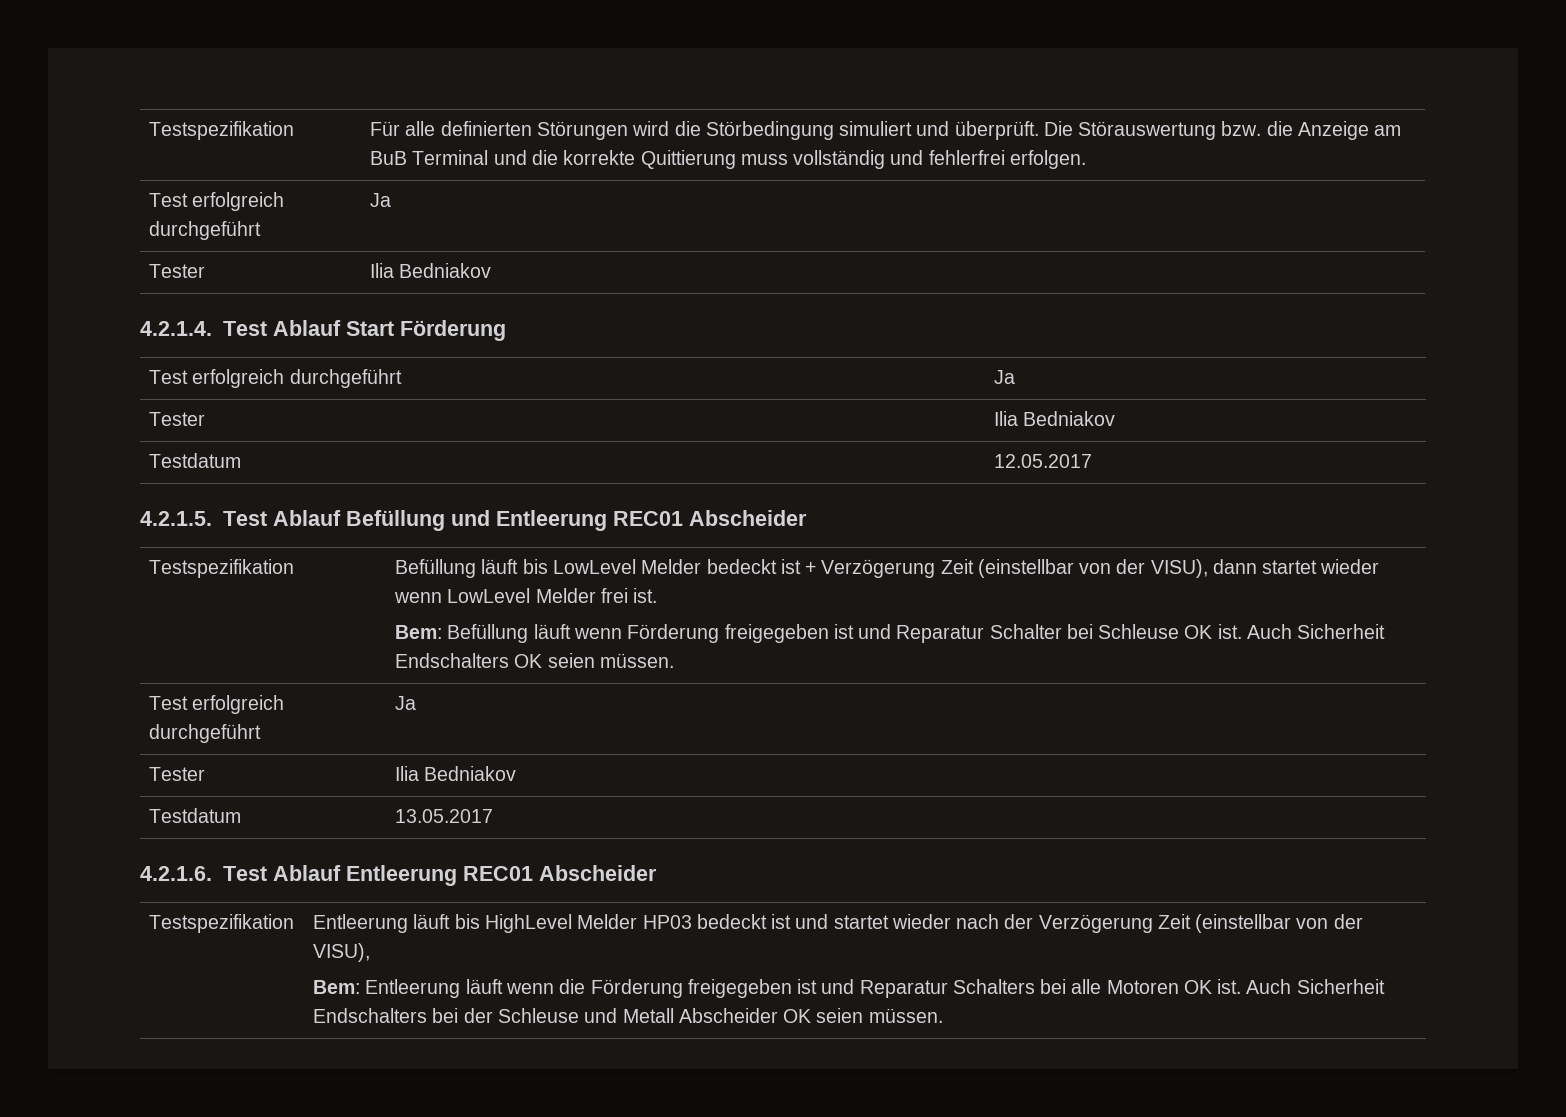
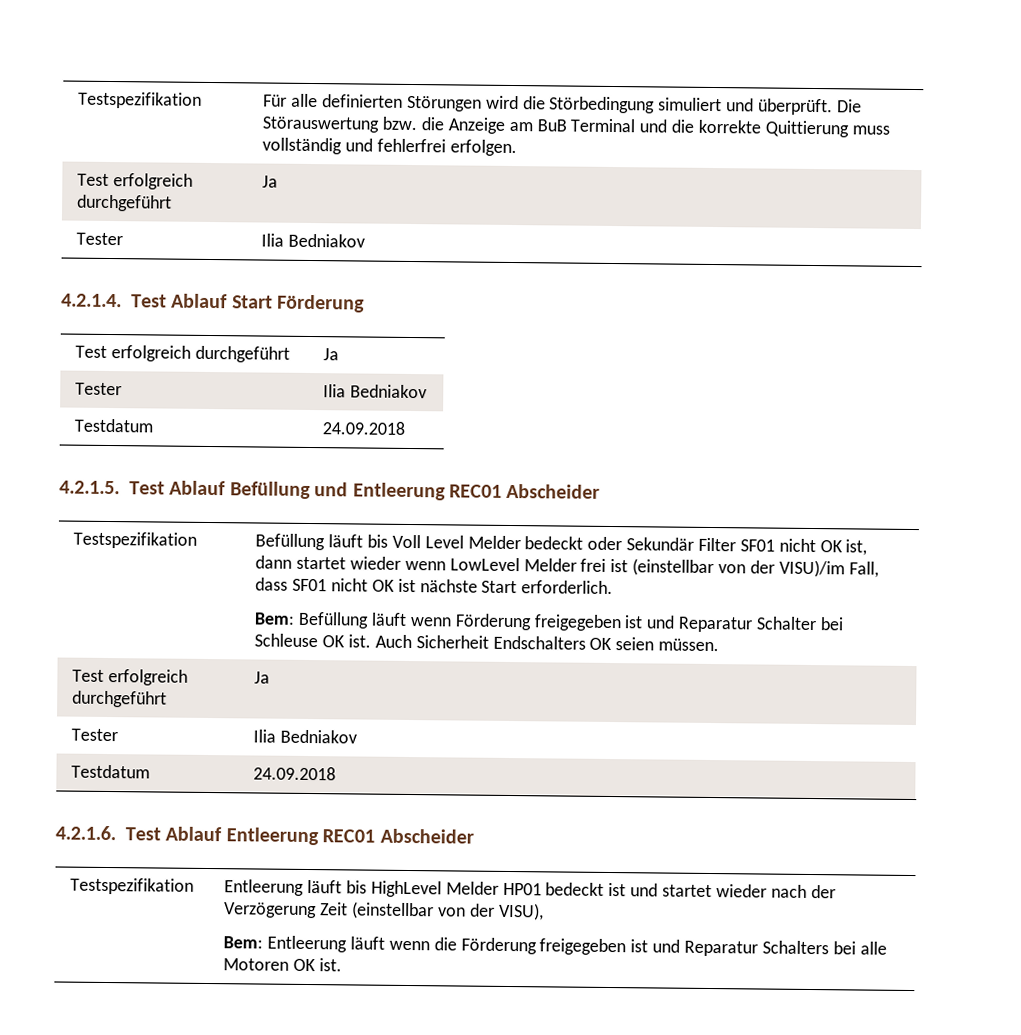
[994,454,1093,468] 12.05.2017 -> [322,421,406,435] 24.09.2018
[552,559,1208,578] LowLevel Melder bedeckt ist + Verzögerung Zeit (einstellbar von der VISU), -> [391,534,868,556] Voll Level Melder bedeckt oder Sekundär Filter SF01 nicht OK ist,
[633,588,658,603] ist. -> [610,558,879,578] [255,577,614,595] ist (einstellbar von der VISU)/im Fall, dass SF01 nicht OK ist nächste Start erforderlich.
[395,809,494,823] 13.05.2017 -> [253,766,337,781] 24.09.2018
[642,915,692,929] HP03 -> [502,882,542,896] HP01
[1246,979,1385,994] [313,1008,943,1023] Auch Sicherheit Endschalters bei der Schleuse und Metall Abscheider OK seien müssen. -> (342, 965) none

